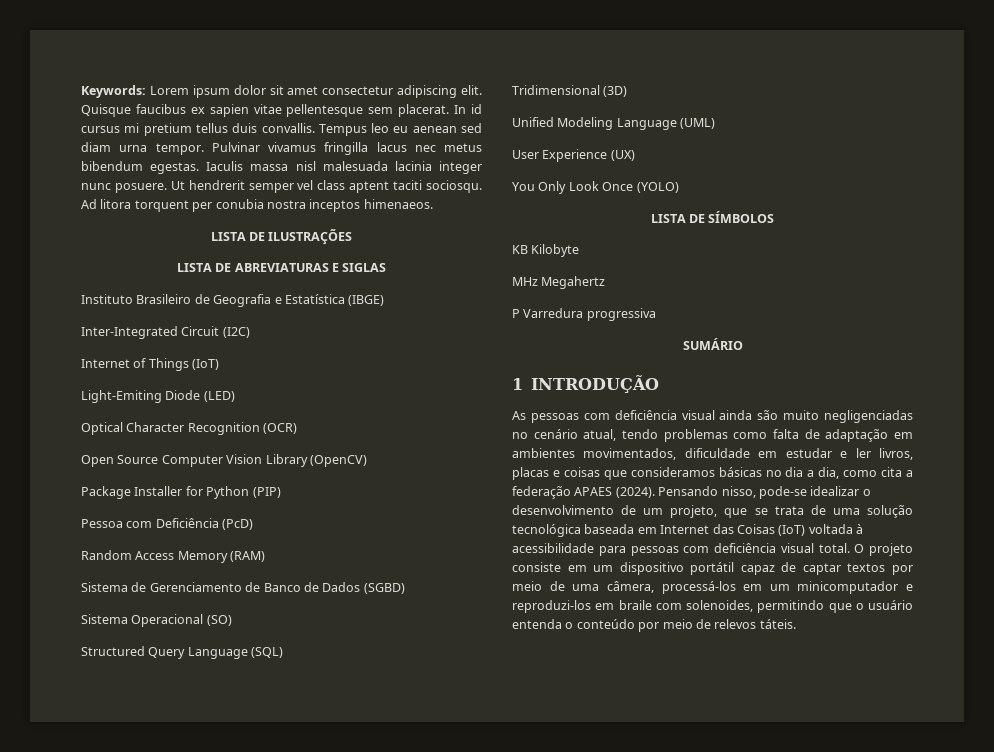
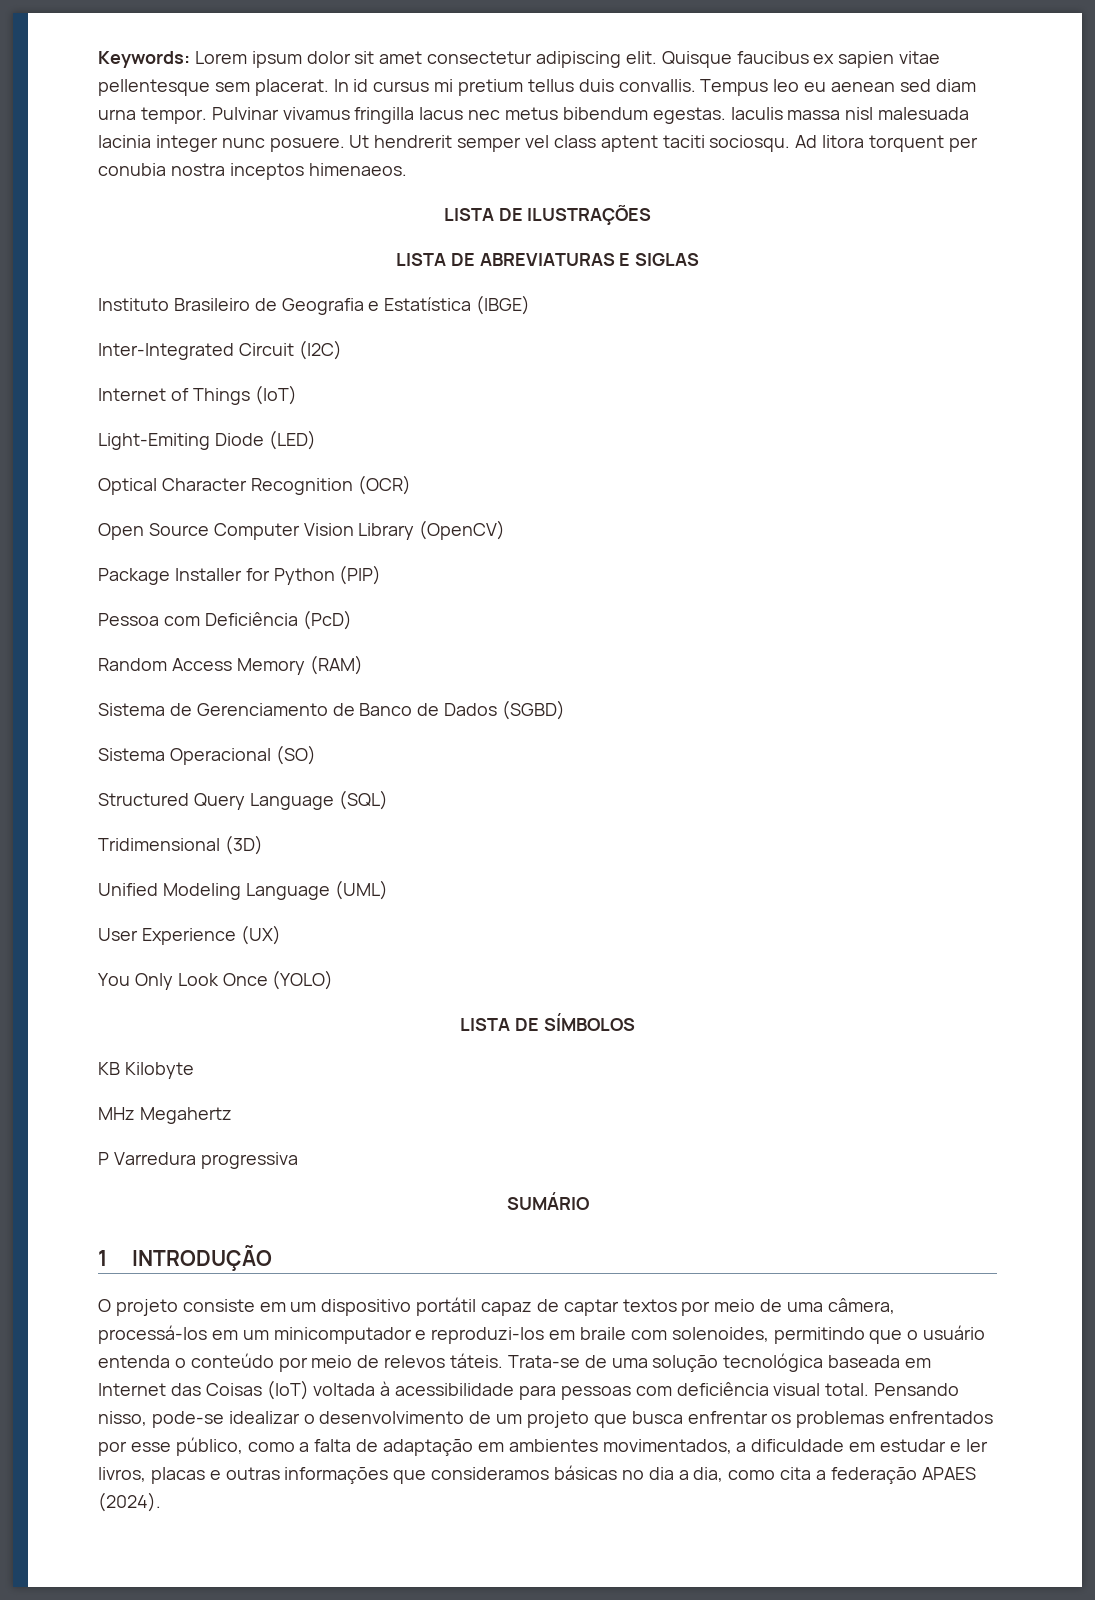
[512,410,913,423] [512,429,913,442] [512,448,913,460] [512,467,914,480] [512,486,871,499] [512,505,913,518] [512,524,863,537] [512,543,850,556] As pessoas com deficiência visual ainda são muito negligenciadas no cenário atual, tendo problemas como falta de adaptação em ambientes movimentados, dificuldade em estudar e ler livros, placas e coisas que consideramos básicas no dia a dia, como cita a federação APAES (2024). Pensando nisso, pode-se idealizar o desenvolvimento de um projeto, que se trata de uma solução tecnológica baseada em Internet das Coisas (IoT) voltada à acessibilidade para pessoas com deficiência visual total. -> (273, 1258) none
(796, 624) none -> [507,1353,932,1372] [98,1380,960,1400] [98,1411,994,1428] [98,1437,988,1456] [98,1465,976,1484] [98,1492,161,1512] Trata-se de uma solução tecnológica baseada em Internet das Coisas (IoT) voltada à acessibilidade para pessoas com deficiência visual total. Pensando nisso, pode-se idealizar o desenvolvimento de um projeto que busca enfrentar os problemas enfrentados por esse público, como a falta de adaptação em ambientes movimentados, a dificuldade em estudar e ler livros, placas e outras informações que consideramos básicas no dia a dia, como cita a federação APAES (2024).

